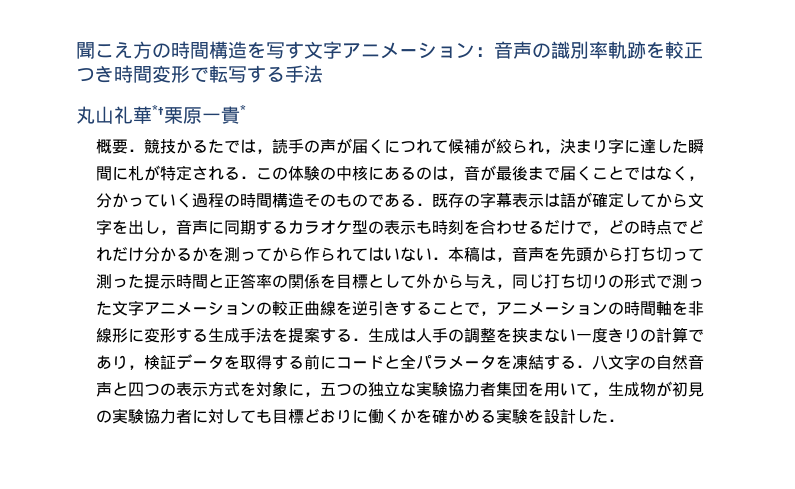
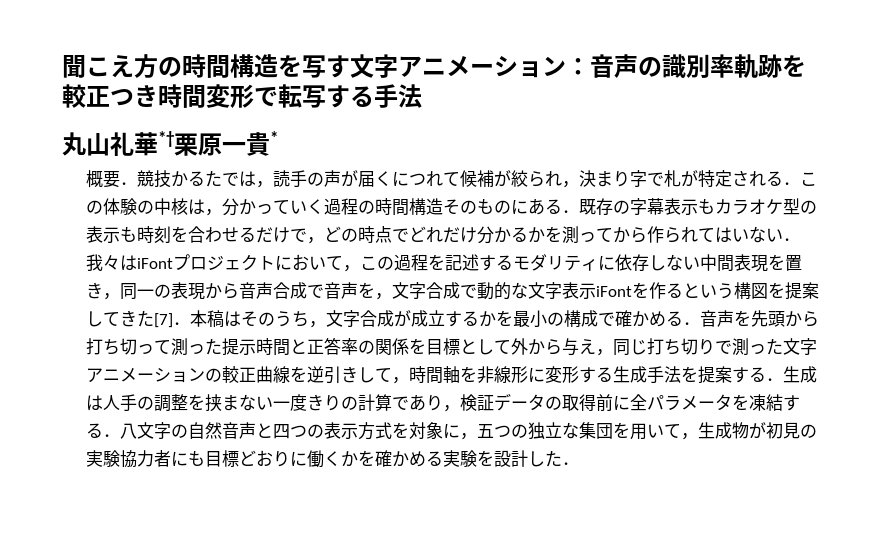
[623,139,704,154] [95,166,128,181] に達した瞬間に -> [646,172,664,186] で
[367,165,688,181] にあるのは，音が最後まで届くことではなく -> [187,199,205,215] は
[367,194,384,207] で -> [510,199,528,215] に
[543,192,704,208] [95,219,288,235] は語が確定してから文字を出し，音声に同期する -> [697,198,715,214] も
[447,247,512,262] 本稿は， -> [85,254,802,272] [85,282,819,300] [85,310,700,328] 我々はiFontプロジェクトにおいて，この過程を記述するモダリティに依存しない中間表現を置き，同一の表現から音声合成で音声を，文字合成で動的な文字表示iFontを作るという構図を提案してきた[7]．本稿はそのうち，文字合成が成立するかを最小の構成で確かめる．
[607,274,656,289] の形式 -> (715, 347) none
[399,301,624,316] することで，アニメーションの -> [357,367,409,384] して，
[223,354,400,370] を取得する前にコードと -> [544,394,630,412] の取得前に
[415,381,496,397] 実験協力者 -> (579, 430) none
[207,409,256,424] 対して -> (188, 459) none

